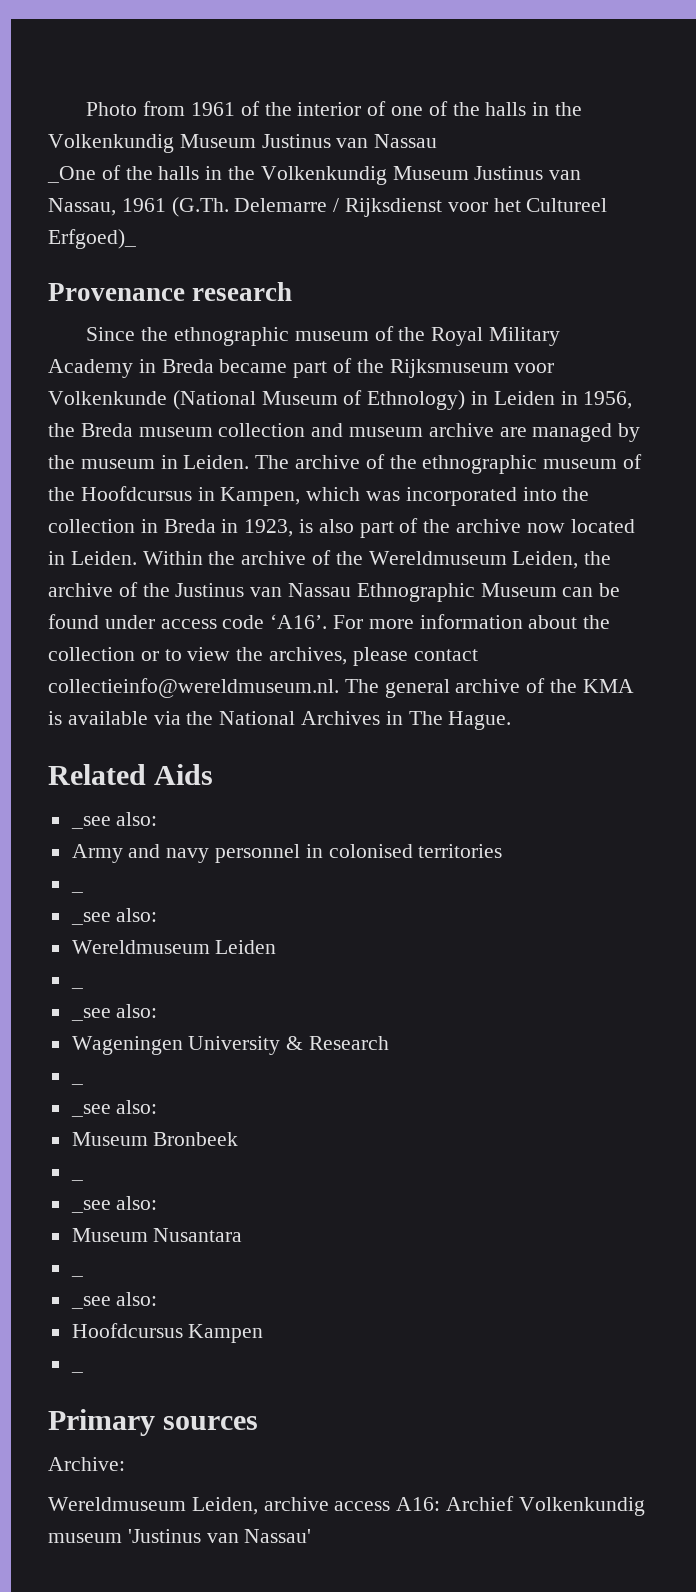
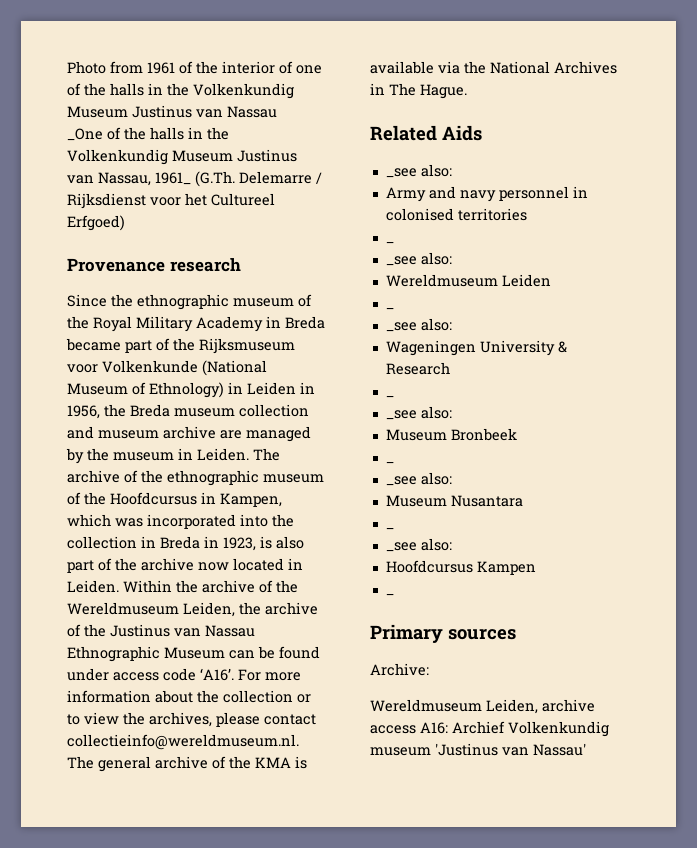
[121,198,166,212] 1961 -> [155,172,191,185] 1961_
[48,229,136,249] Erfgoed)_ -> [67,215,125,231] Erfgoed)

